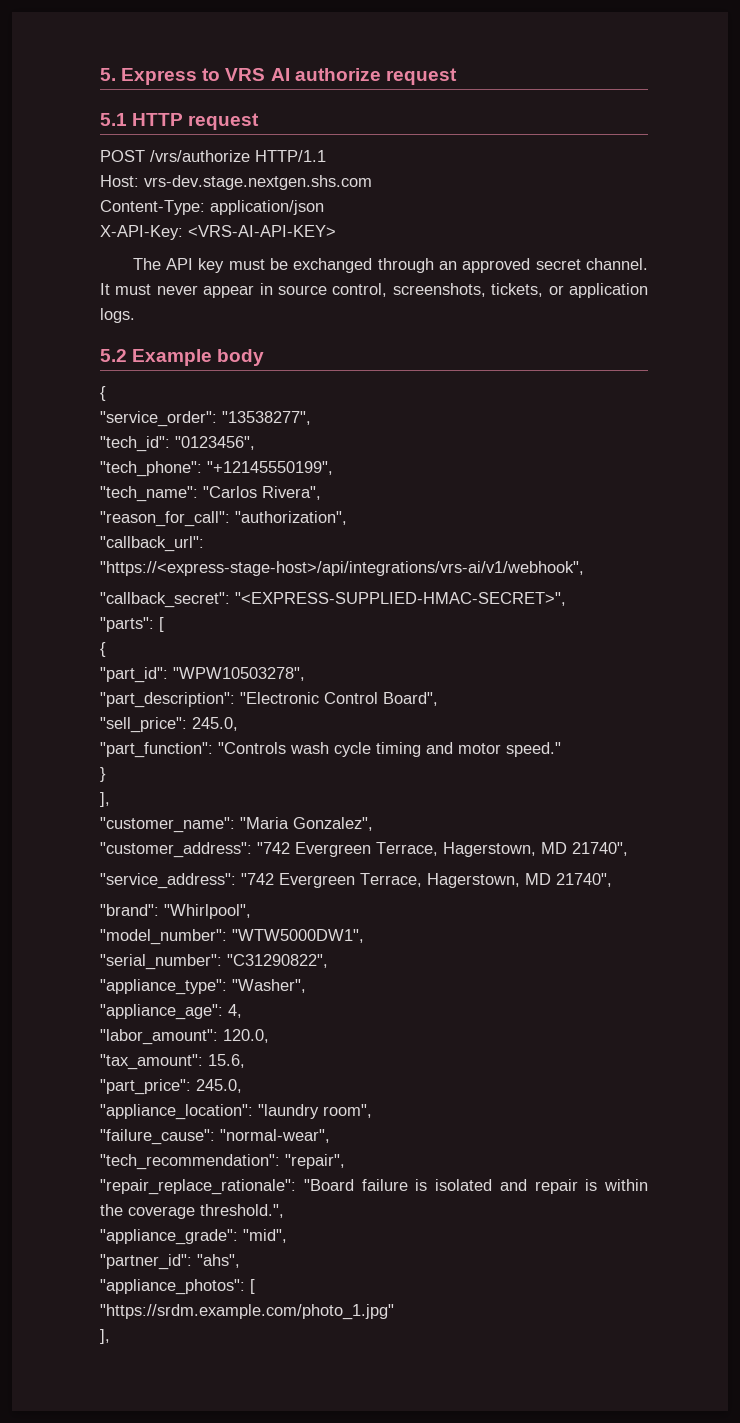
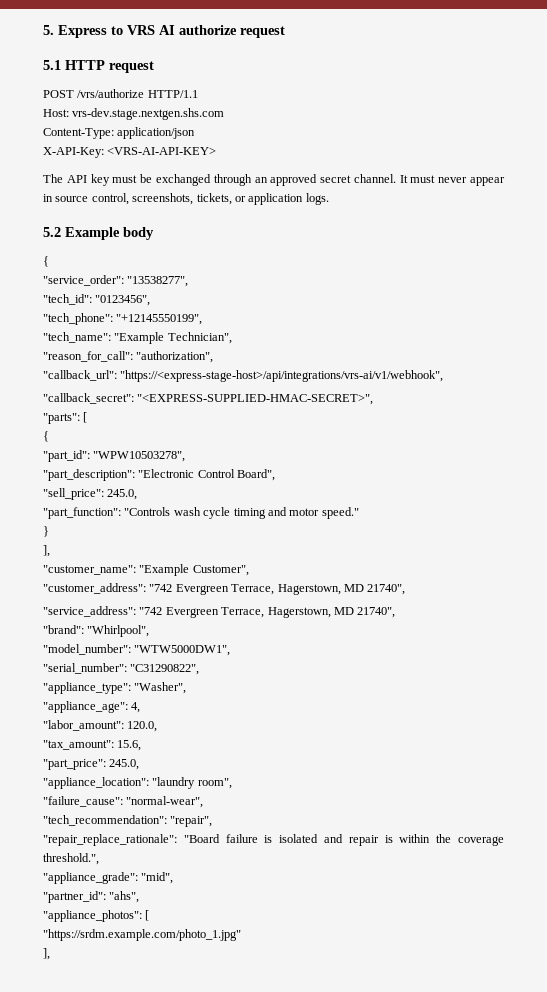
[203,486,321,500] "Carlos Rivera", -> [114,332,232,344] "Example Technician",
[240,817,373,831] "Maria Gonzalez", -> [139,564,249,576] "Example Customer",

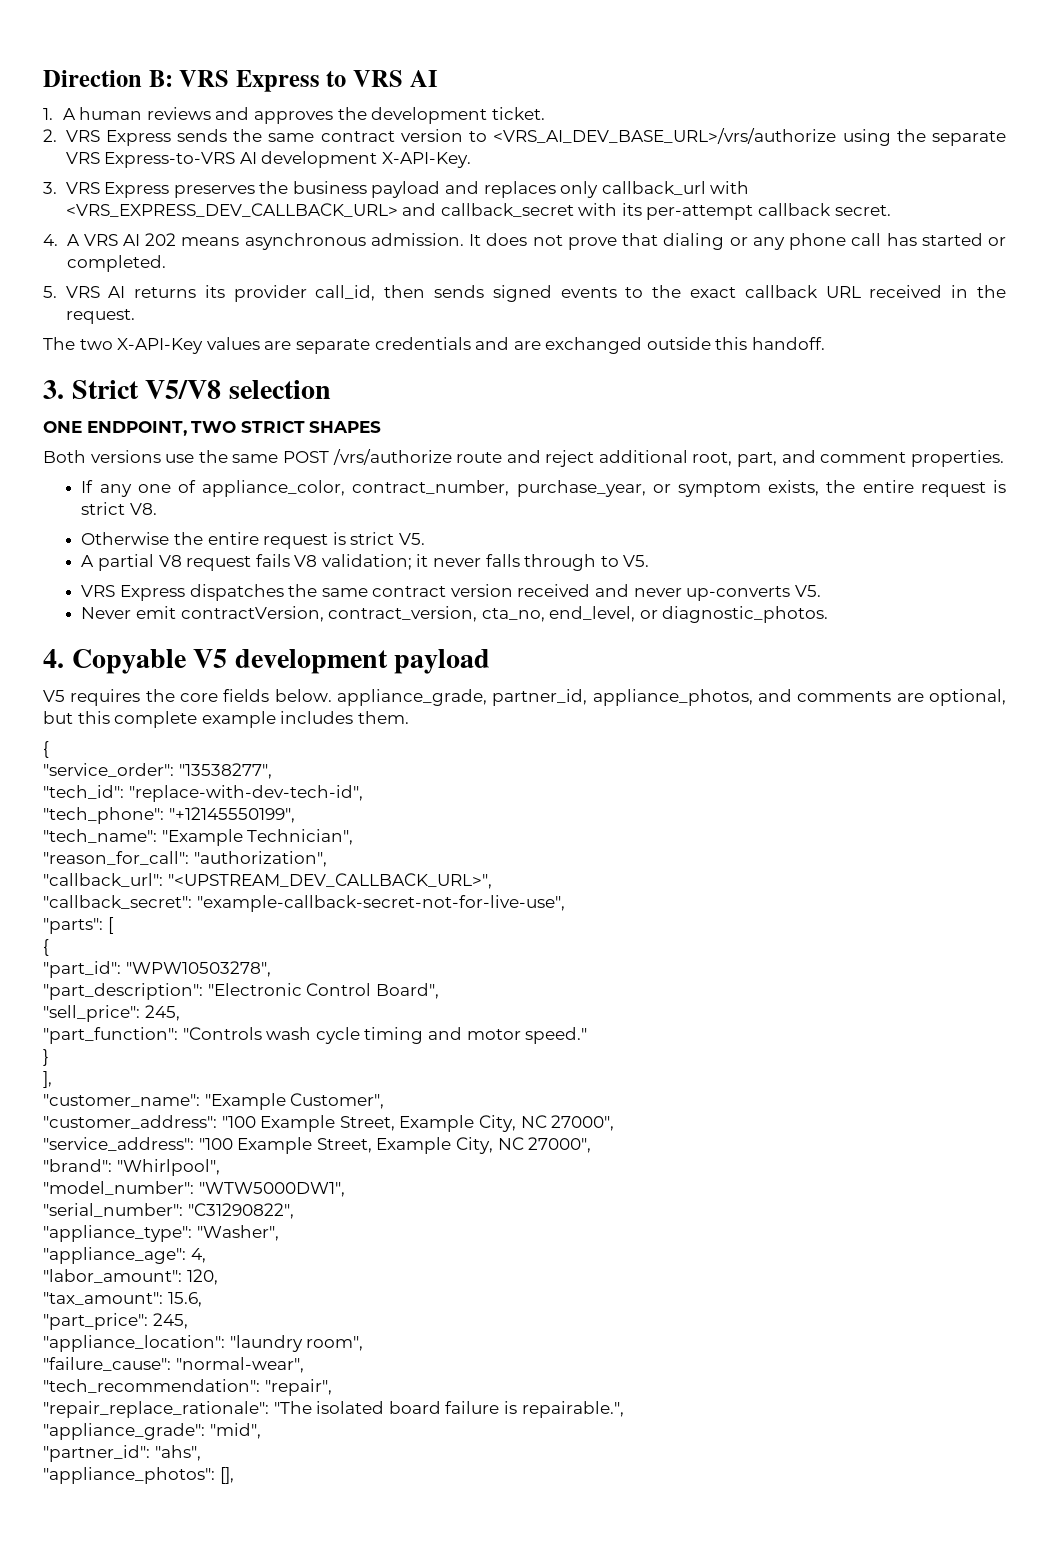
[43,25,54,35] 5. -> [43,70,230,87] Direction B: VRS
[179,25,285,38] [43,60,154,73] [43,89,198,98] [43,108,225,120] [43,127,196,139] [43,147,217,158] [43,174,505,186] [43,193,329,205] [43,227,154,240] authorize request // 5.1 HTTP request // POST /vrs/authorize HTTP/1.1 // Host: vrs-dev.stage.nextgen.shs.com // Content-Type: application/json // X-API-Key: <VRS-AI-API-KEY> // The API key must be exchanged through an approved secret channel. It must never appear in source control, screenshots, tickets, or application logs. // 5.2 Example body -> [43,107,545,124] [43,128,1007,146] [65,151,471,168] [43,181,750,198] [65,203,891,220] [43,233,1006,250] [66,255,166,272] [43,285,1006,302] [65,309,135,324] [43,337,826,354] [43,380,331,399] [43,421,382,436] [43,449,1004,467] [81,480,1006,497] [81,502,157,515] [81,532,425,549] [81,554,650,571] [81,584,821,601] [81,606,829,623] [43,649,491,674] [43,689,1007,706] [43,711,409,728] // 1. A human reviews and approves the development ticket. // 2. VRS Express sends the same contract version to <VRS_AI_DEV_BASE_URL>/vrs/authorize using the separate VRS Express-to-VRS AI development X-API-Key. // 3. VRS Express preserves the business payload and replaces only callback_url with <VRS_EXPRESS_DEV_CALLBACK_URL> and callback_secret with its per-attempt callback secret. // 4. A VRS AI 202 means asynchronous admission. It does not prove that dialing or any phone call has started or completed. // 5. VRS AI returns its provider call_id, then sends signed events to the exact callback URL received in the request. // The two X-API-Key values are separate credentials and are exchanged outside this handoff. // 3. Strict V5/V8 selection // ONE ENDPOINT, TWO STRICT SHAPES // Both versions use the same POST /vrs/authorize route and reject additional root, part, and comment properties. // If any one of appliance_color, contract_number, purchase_year, or symptom exists, the entire request is strict V8. // Otherwise the entire request is strict V5. // A partial V8 request fails V8 validation; it never falls through to V5. // VRS Express dispatches the same contract version received and never up-converts V5. // Never emit contractVersion, contract_version, cta_no, end_level, or diagnostic_photos. // 4. Copyable V5 development payload // V5 requires the core fields below. appliance_grade, partner_id, appliance_photos, and comments are optional, but this complete example includes them.
[95,295,151,306] "0123456", -> [128,785,363,802] "replace-with-dev-tech-id",
[120,370,444,382] "https://<express-stage-host>/api/integrations/vrs-ai/v1/webhook", -> [167,873,492,889] "<UPSTREAM_DEV_CALLBACK_URL>",
[137,394,374,405] "<EXPRESS-SUPPLIED-HMAC-SECRET>", -> [196,895,565,912] "example-callback-secret-not-for-live-use",
[107,489,138,500] 245.0, -> [144,1005,180,1021] 245,
[149,584,406,595] [43,606,396,618] "742 Evergreen Terrace, Hagerstown, MD 21740", // "service_address": "742 Evergreen Terrace, Hagerstown, MD 21740", -> [221,1115,615,1132] [43,1137,592,1154] "100 Example Street, Example City, NC 27000", // "service_address": "100 Example Street, Example City, NC 27000",
[127,721,158,732] 120.0, -> [186,1269,218,1285] 120,
[109,759,140,770] 245.0, -> [152,1313,188,1329] 245,
[183,834,505,846] [43,853,99,865] "Board failure is isolated and repair is within the coverage threshold.", -> [273,1401,624,1418] "The isolated board failure is repairable.",
[145,910,150,921] [43,929,241,941] [43,948,50,960] [ // "https://srdm.example.com/photo_1.jpg" // ], -> [219,1467,234,1484] [],

